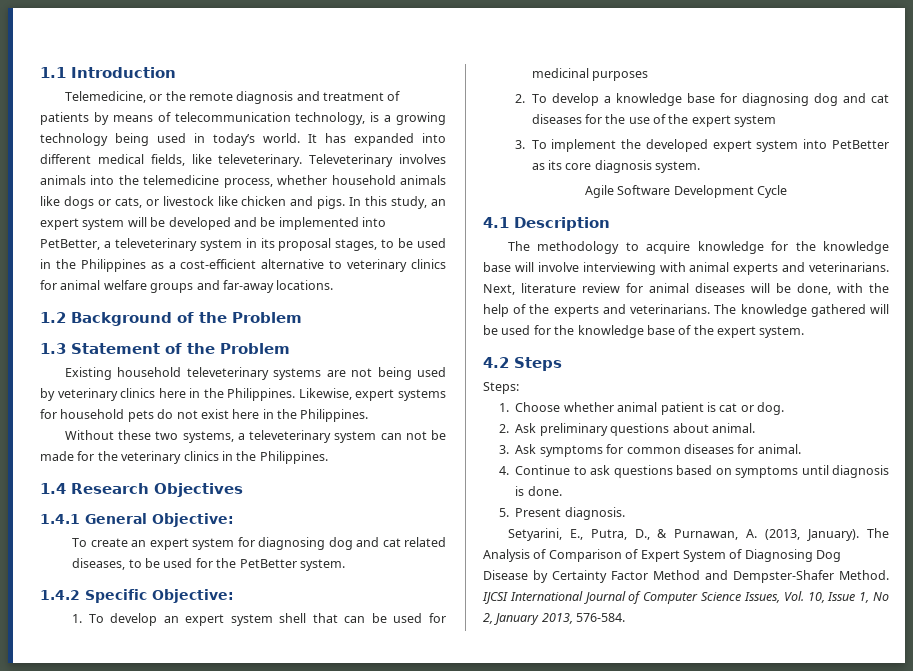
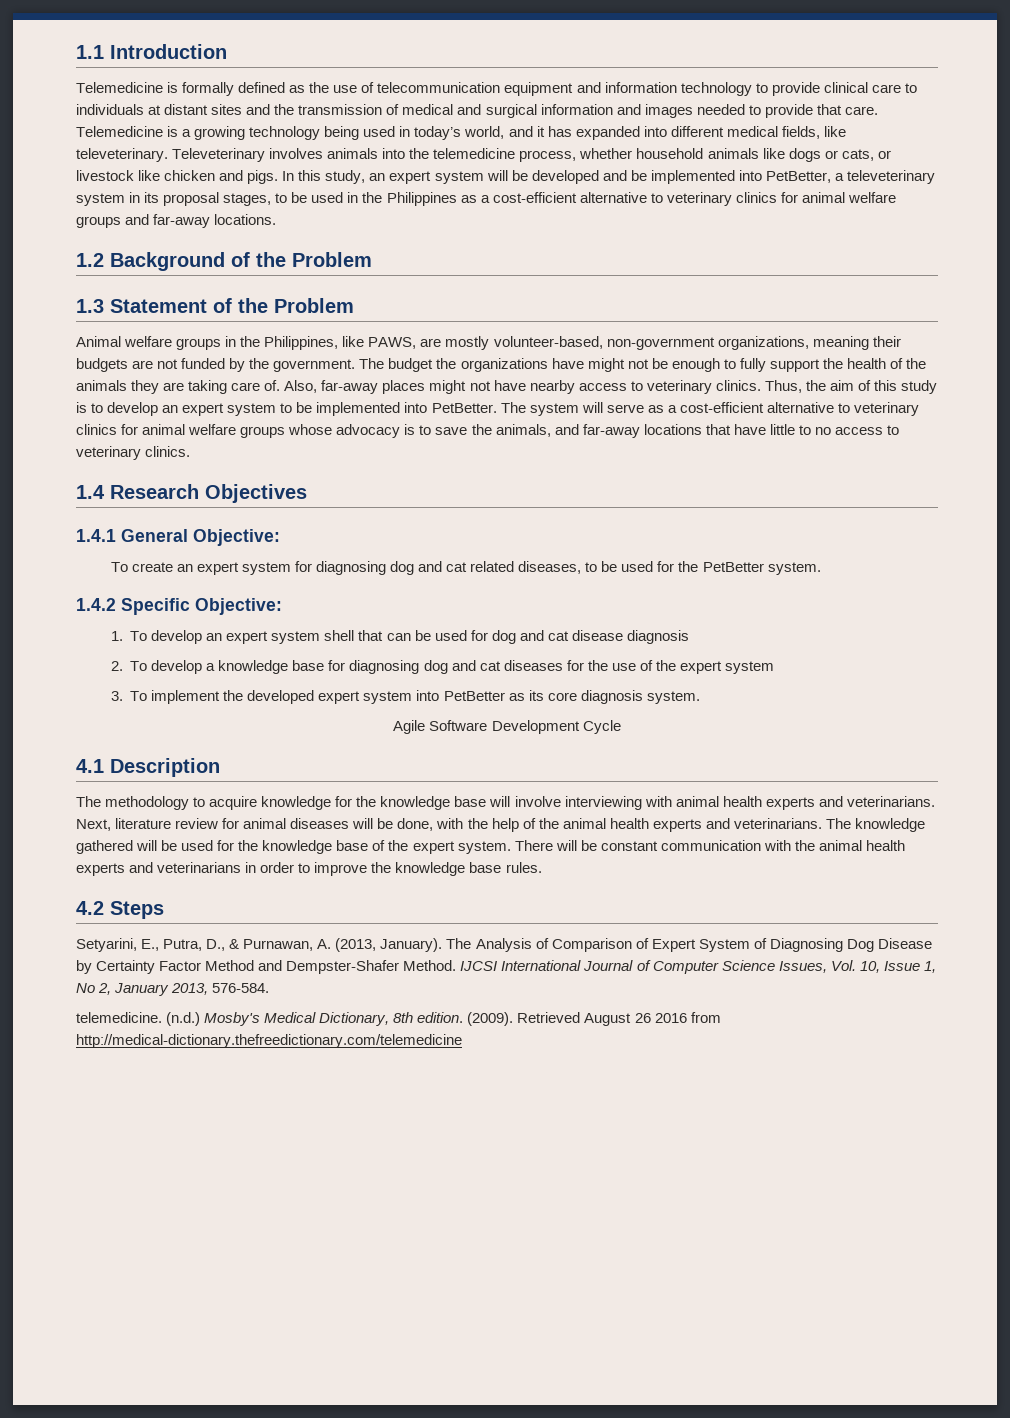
[64,91,401,104] [40,112,366,125] Telemedicine, or the remote diagnosis and treatment of patients by means of telecommunication technology, -> [76,82,917,96] [76,104,878,118] [76,126,163,137] Telemedicine is formally defined as the use of telecommunication equipment and information technology to provide clinical care to individuals at distant sites and the transmission of medical and surgical information and images needed to provide that care. Telemedicine
[263,133,317,143] world. It -> [464,126,545,139] world, and it
[64,367,446,380] [40,388,446,401] [40,409,369,422] [64,430,447,443] [40,451,328,464] Existing household televeterinary systems are not being used by veterinary clinics here in the Philippines. Likewise, expert systems for household pets do not exist here in the Philippines. // Without these two systems, a televeterinary system can not be made for the veterinary clinics in the Philippines. -> [76,336,901,350] [76,358,927,372] [76,380,938,394] [76,402,919,416] [76,424,900,438] [76,446,191,460] Animal welfare groups in the Philippines, like PAWS, are mostly volunteer-based, non-government organizations, meaning their budgets are not funded by the government. The budget the organizations have might not be enough to fully support the health of the animals they are taking care of. Also, far-away places might not have nearby access to veterinary clinics. Thus, the aim of this study is to develop an expert system to be implemented into PetBetter. The system will serve as a cost-efficient alternative to veterinary clinics for animal welfare groups whose advocacy is to save the animals, and far-away locations that have little to no access to veterinary clinics.
[531,68,648,81] medicinal purposes -> [491,630,689,644] dog and cat disease diagnosis
(730, 267) none -> [722,796,762,807] health
(550, 309) none -> [562,818,649,829] animal health
[483,357,562,371] [483,382,519,394] [499,402,785,415] [499,423,755,436] [499,444,801,457] [499,465,889,478] [515,486,562,496] [499,507,625,520] // 4.2 Steps // Steps: // 1. Choose whether animal patient is cat or dog. // 2. Ask preliminary questions about animal. // 3. Ask symptoms for common diseases for animal. // 4. Continue to ask questions based on symptoms until diagnosis is done. // 5. Present diagnosis. -> [514,840,905,851] [76,862,542,876] [76,901,164,919] There will be constant communication with the animal health experts and veterinarians in order to improve the knowledge base rules. // 4.2 Steps
(626, 617) none -> [76,1012,721,1026] [76,1034,462,1048] // telemedicine. (n.d.) Mosby's Medical Dictionary, 8th edition. (2009). Retrieved August 26 2016 from http://medical-dictionary.thefreedictionary.com/telemedicine

